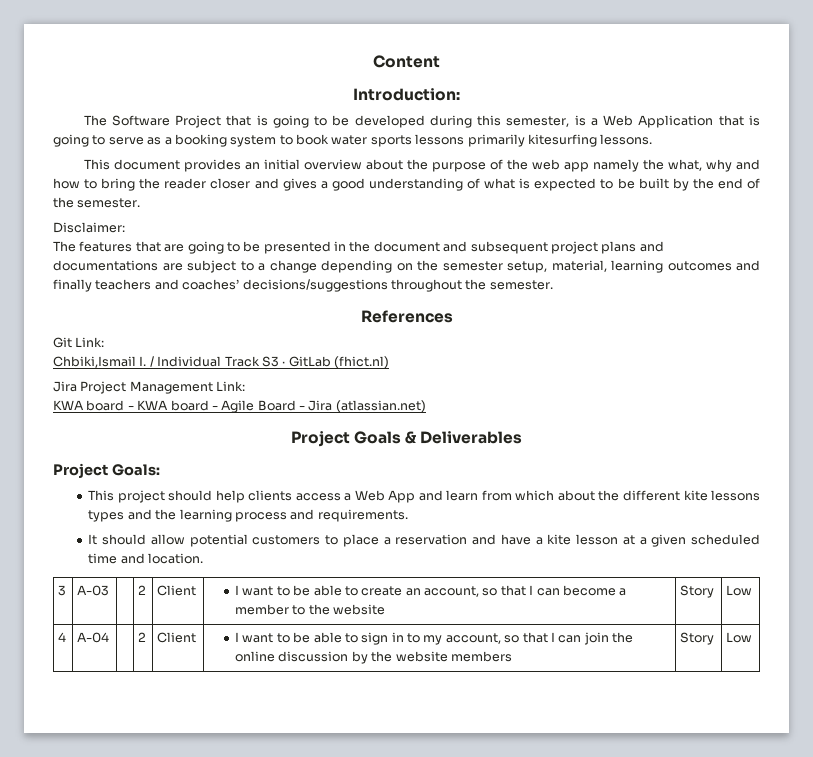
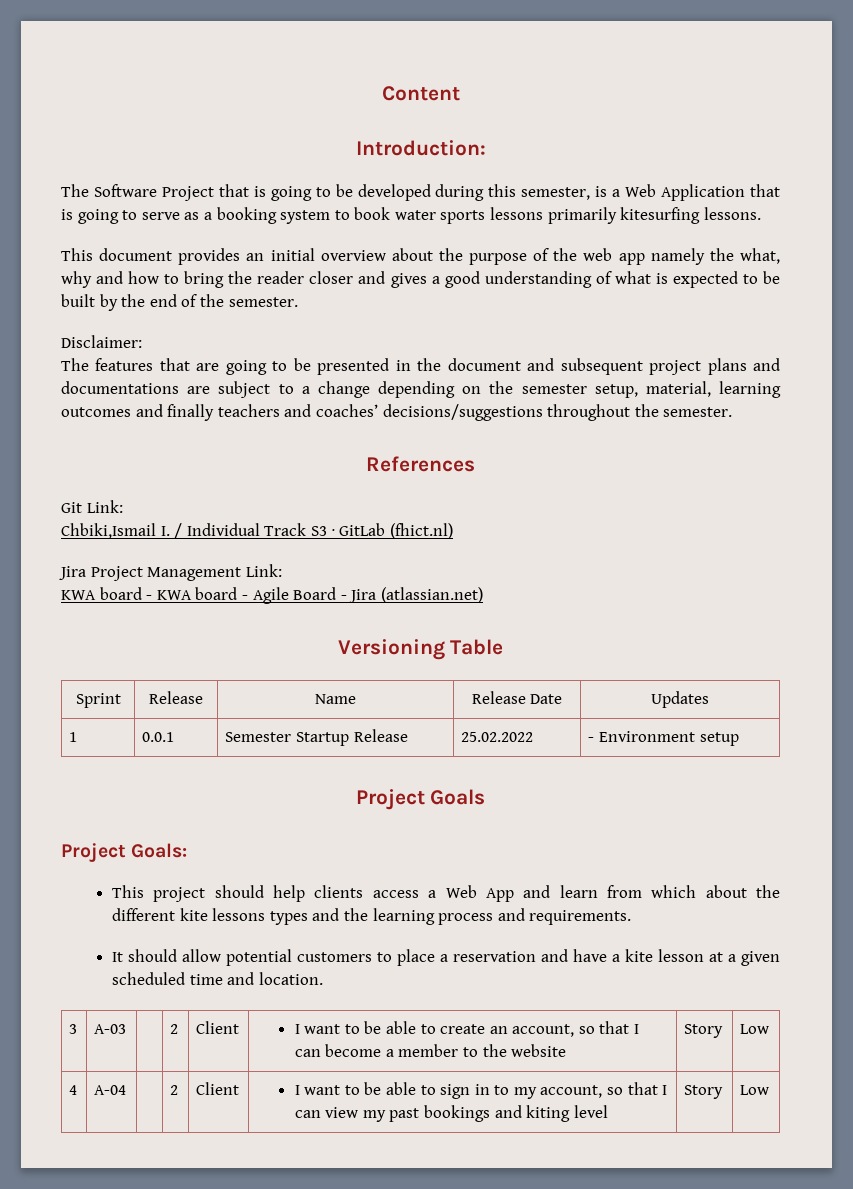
(426, 406) none -> [337,639,504,660] [75,693,121,708] [149,691,203,704] [315,694,356,704] [471,691,563,704] [651,691,709,708] [69,732,78,742] [142,732,175,742] [225,729,408,746] [461,732,534,742] [588,731,739,746] // Versioning Table // Sprint | Release | Name | Release Date | Updates // 1 | 0.0.1 | Semester Startup Release | 25.02.2022 | - Environment setup
[405,431,523,444] & Deliverables -> (486, 797) none
[583,632,634,645] [235,651,512,664] join the online discussion by the website members -> [325,1105,608,1122] view my past bookings and kiting level

